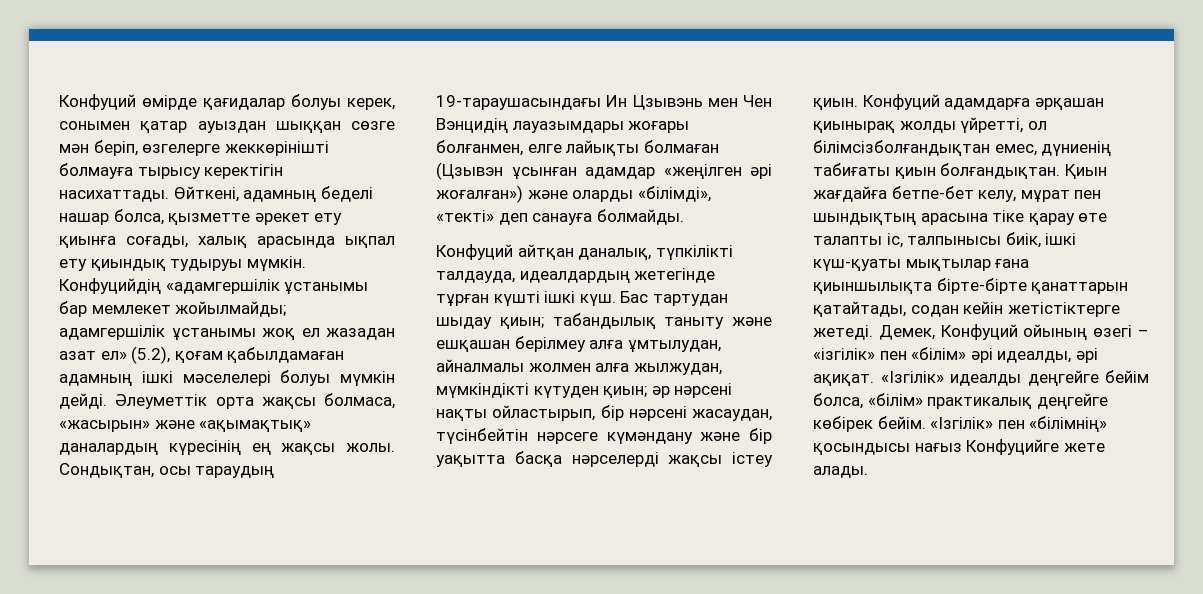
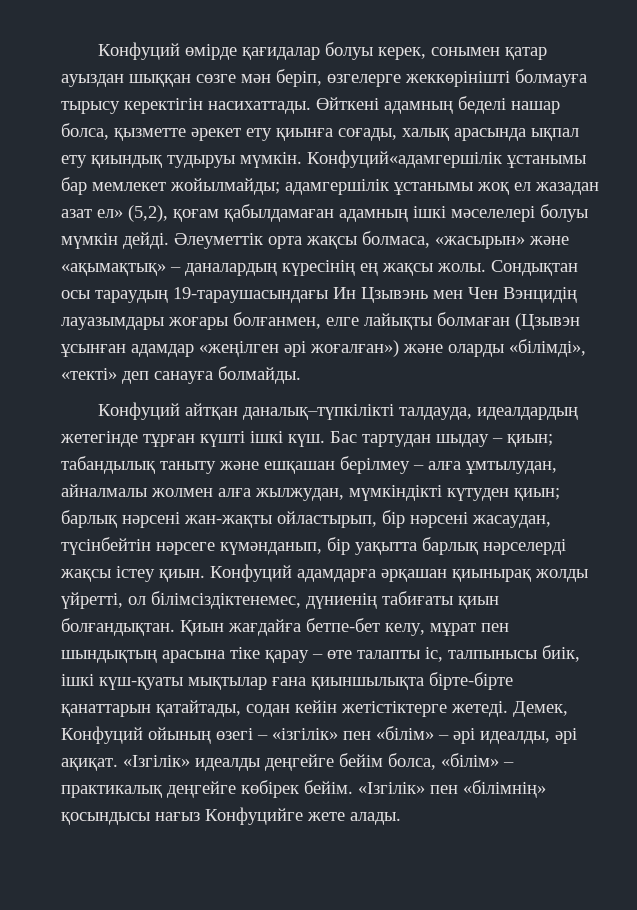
[173,186,239,202] Өйткені, -> [316,97,379,110] Өйткені
[59,278,280,294] Конфуцийдің «адамгершілік -> [307,150,502,168] Конфуций«адамгершілік
[131,346,171,364] (5.2), -> [128,205,168,222] (5,2),
(312, 426) none -> [170,267,181,272] –
[59,463,154,478] Сондықтан, -> [491,260,578,276] Сондықтан
[578,245,733,260] даналық, түпкілікті -> [242,404,394,420] даналық–түпкілікті
(492, 323) none -> [492,438,503,443] –
(586, 344) none -> [413,465,424,470] –
[651,383,733,398] [436,409,487,421] әр нәрсені нақты -> [61,510,272,528] барлық нәрсені жан-жақты
[606,432,741,444] күмәндану және -> [220,542,322,555] күмәнданып,
[514,451,562,467] басқа -> [422,537,478,555] барлық
[813,140,1037,156] білімсізболғандықтан емес, -> [151,591,301,609] білімсіздіктенемес,
(1075, 219) none -> [312,654,323,659] –
(967, 353) none -> [438,735,449,740] –
(923, 399) none -> [503,762,514,767] –

